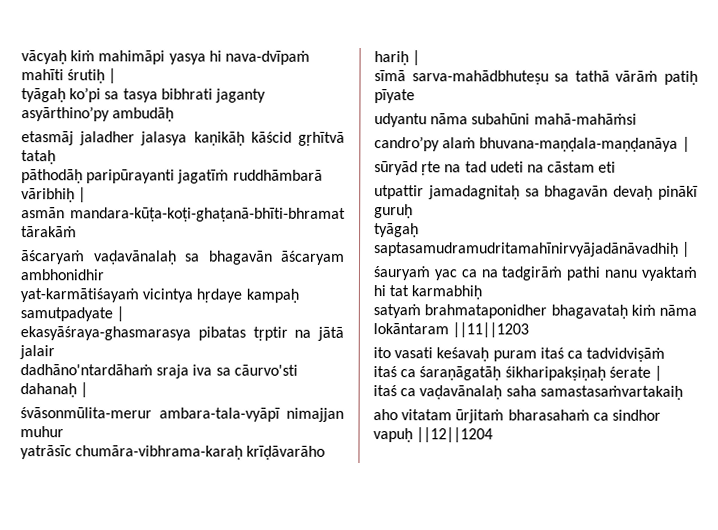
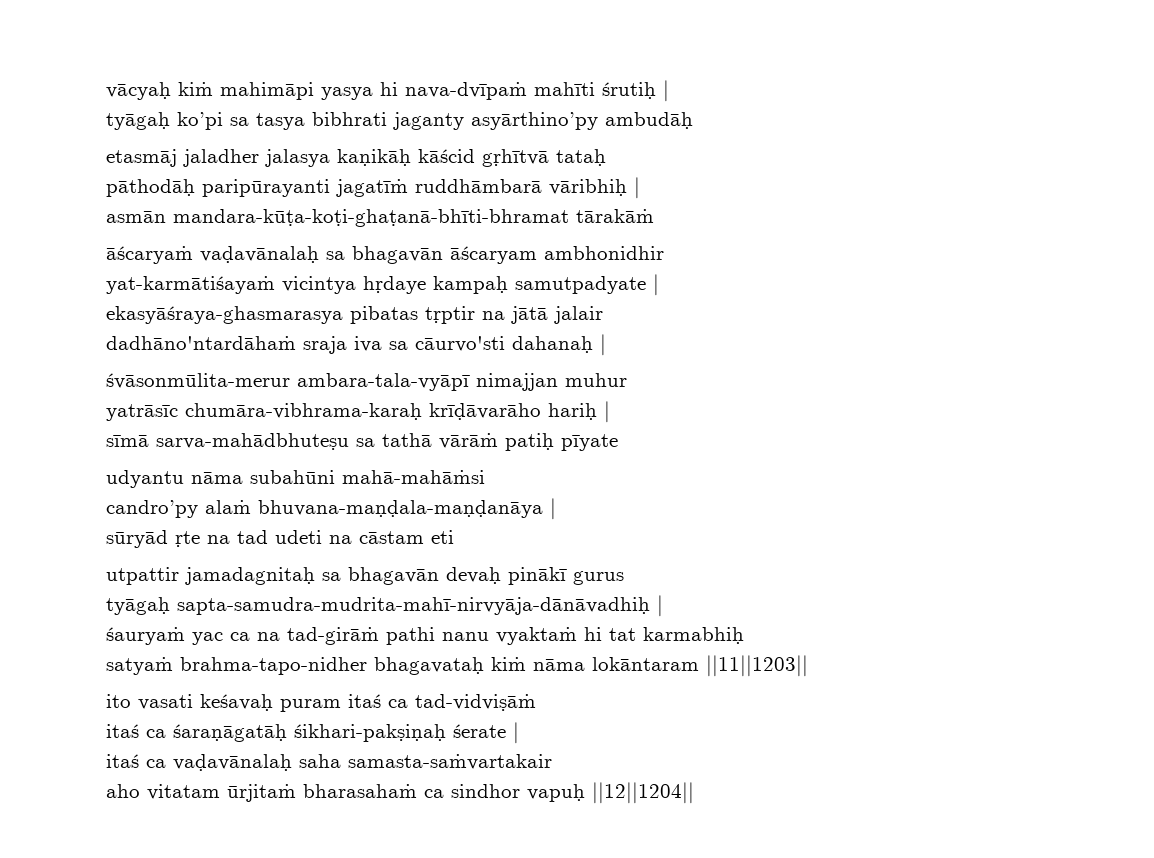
[374,204,413,219] [374,223,419,238] [374,242,679,257] guruḥ // tyāgaḥ saptasamudramudritamahīnirvyājadānāvadhiḥ -> [573,571,624,585] [106,597,650,615] gurus // tyāgaḥ sapta-samudra-mudrita-mahī-nirvyāja-dānāvadhiḥ
[501,266,563,281] tadgirāṁ -> [287,627,379,645] tad-girāṁ
[424,304,548,319] brahmataponidher -> [180,657,367,675] brahma-tapo-nidher
[452,322,530,338] ||11||1203 -> [706,655,808,677] ||11||1203||
[586,347,666,362] tadvidviṣāṁ -> [415,694,536,711] tad-vidviṣāṁ
[504,366,606,381] śikharipakṣiṇaḥ -> [294,724,446,742] śikhari-pakṣiṇaḥ
[539,385,683,400] samastasaṁvartakaiḥ -> [348,754,552,770] samasta-saṁvartakair
[416,427,494,443] ||12||1204 -> [592,782,694,804] ||12||1204||

